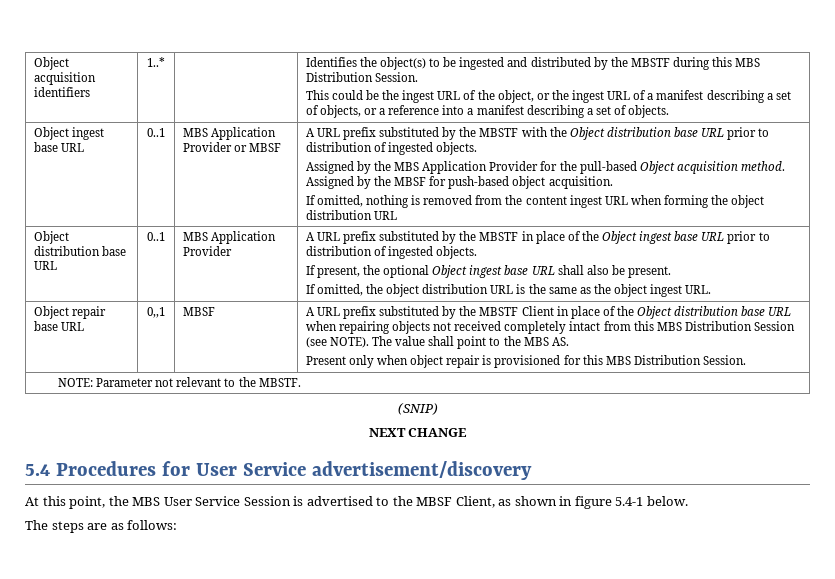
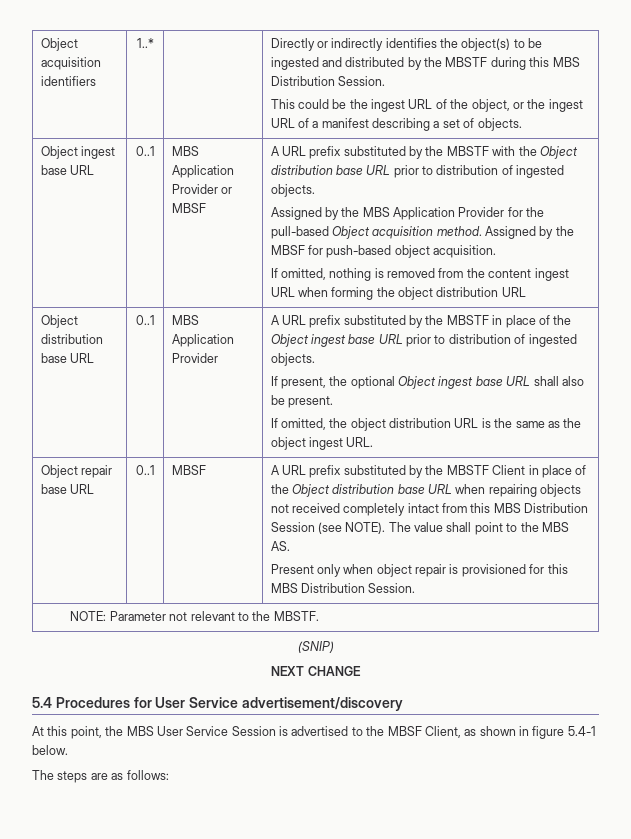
[305,57,357,67] Identifies -> [270,38,437,51] Directly or indirectly identifies
[319,105,628,118] objects, or a reference into a manifest describing a set of -> (475, 123) none
[147,307,165,318] 0,,1 -> [135,465,155,475] 0..1

